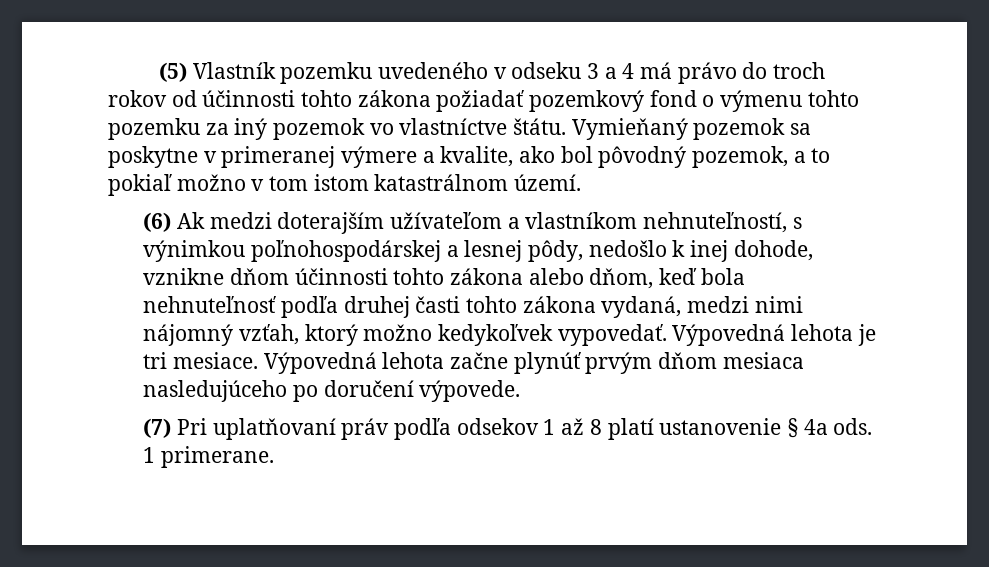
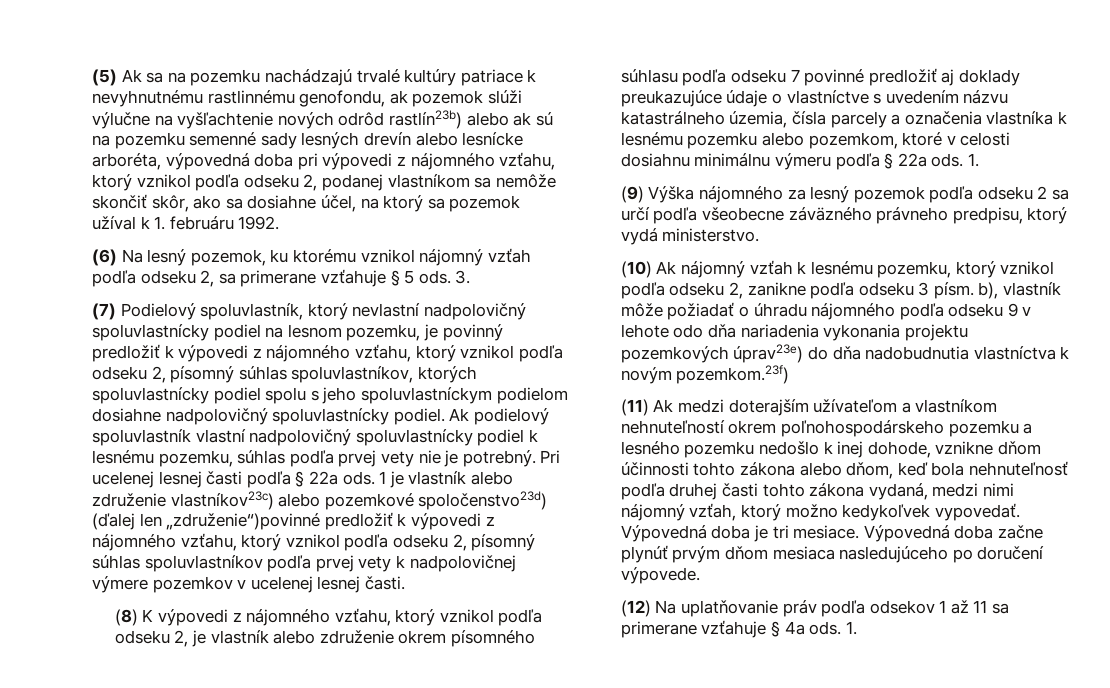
[192,62,826,84] [108,90,859,112] [108,118,812,140] [108,146,831,168] [108,174,582,196] [143,212,172,232] Vlastník pozemku uvedeného v odseku 3 a 4 má právo do troch rokov od účinnosti tohto zákona požiadať pozemkový fond o výmenu tohto pozemku za iný pozemok vo vlastníctve štátu. Vymieňaný pozemok sa poskytne v primeranej výmere a kvalite, ako bol pôvodný pozemok, a to pokiaľ možno v tom istom katastrálnom území. // (6) -> [121,69,537,86] [92,90,522,107] [92,110,553,129] [92,132,524,149] [92,152,556,170] [92,174,556,191] [92,194,521,212] [92,216,280,230] [92,248,531,266] [92,269,471,287] [92,303,526,320] [92,324,503,341] [92,344,563,362] [92,366,477,383] [92,387,568,404] [92,408,549,425] [92,429,538,446] [92,450,561,467] [92,471,513,488] [92,491,548,510] [92,512,495,530] [92,533,536,551] [92,555,516,572] [92,576,405,593] [114,608,543,626] [114,630,535,647] [620,68,1020,86] [620,90,1009,107] [620,111,1067,128] [620,132,1011,149] [620,153,979,170] [620,186,1070,203] [620,207,1068,224] [620,228,760,245] [620,260,1055,278] [620,282,1062,299] [620,302,1032,320] [620,324,968,341] [620,344,1070,363] [620,365,790,384] [620,399,649,416] Ak sa na pozemku nachádzajú trvalé kultúry patriace k nevyhnutnému rastlinnému genofondu, ak pozemok slúži výlučne na vyšľachtenie nových odrôd rastlín23b) alebo ak sú na pozemku semenné sady lesných drevín alebo lesnícke arboréta, výpovedná doba pri výpovedi z nájomného vzťahu, ktorý vznikol podľa odseku 2, podanej vlastníkom sa nemôže skončiť skôr, ako sa dosiahne účel, na ktorý sa pozemok užíval k 1. februáru 1992. // (6) Na lesný pozemok, ku ktorému vznikol nájomný vzťah podľa odseku 2, sa primerane vzťahuje § 5 ods. 3. // (7) Podielový spoluvlastník, ktorý nevlastní nadpolovičný spoluvlastnícky podiel na lesnom pozemku, je povinný predložiť k výpovedi z nájomného vzťahu, ktorý vznikol podľa odseku 2, písomný súhlas spoluvlastníkov, ktorých spoluvlastnícky podiel spolu s jeho spoluvlastníckym podielom dosiahne nadpolovičný spoluvlastnícky podiel. Ak podielový spoluvlastník vlastní nadpolovičný spoluvlastnícky podiel k lesnému pozemku, súhlas podľa prvej vety nie je potrebný. Pri ucelenej lesnej časti podľa § 22a ods. 1 je vlastník alebo združenie vlastníkov23c) alebo pozemkové spoločenstvo23d) (ďalej len „združenie“)povinné predložiť k výpovedi z nájomného vzťahu, ktorý vznikol podľa odseku 2, písomný súhlas spoluvlastníkov podľa prvej vety k nadpolovičnej výmere pozemkov v ucelenej lesnej časti. // (8) K výpovedi z nájomného vzťahu, ktorý vznikol podľa odseku 2, je vlastník alebo združenie okrem písomného súhlasu podľa odseku 7 povinné predložiť aj doklady preukazujúce údaje o vlastníctve s uvedením názvu katastrálneho územia, čísla parcely a označenia vlastníka k lesnému pozemku alebo pozemkom, ktoré v celosti dosiahnu minimálnu výmeru podľa § 22a ods. 1. // (9) Výška nájomného za lesný pozemok podľa odseku 2 sa určí podľa všeobecne záväzného právneho predpisu, ktorý vydá ministerstvo. // (10) Ak nájomný vzťah k lesnému pozemku, ktorý vznikol podľa odseku 2, zanikne podľa odseku 3 písm. b), vlastník môže požiadať o úhradu nájomného podľa odseku 9 v lehote odo dňa nariadenia vykonania projektu pozemkových úprav23e) do dňa nadobudnutia vlastníctva k novým pozemkom.23f) // (11)
[643,212,802,233] [143,240,584,262] nehnuteľností, s výnimkou poľnohospodárskej a lesnej pôdy, -> [620,420,1033,437] [620,441,755,458] nehnuteľností okrem poľnohospodárskeho pozemku a lesného pozemku
[791,324,854,341] lehota -> [711,525,751,539] doba
[382,352,445,369] lehota -> [954,525,994,539] doba
[143,418,336,440] (7) Pri uplatňovaní -> [620,600,778,617] (12) Na uplatňovanie
[589,418,782,440] 8 platí ustanovenie -> [973,600,1010,614] [620,620,767,638] 11 sa primerane vzťahuje
[143,446,275,468] 1 primerane. -> [845,621,857,635] 1.

